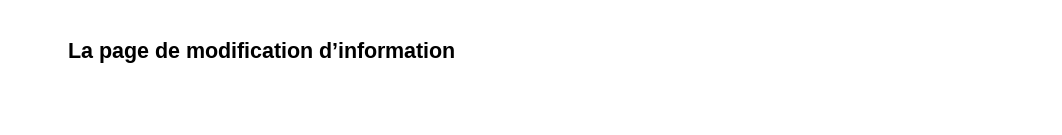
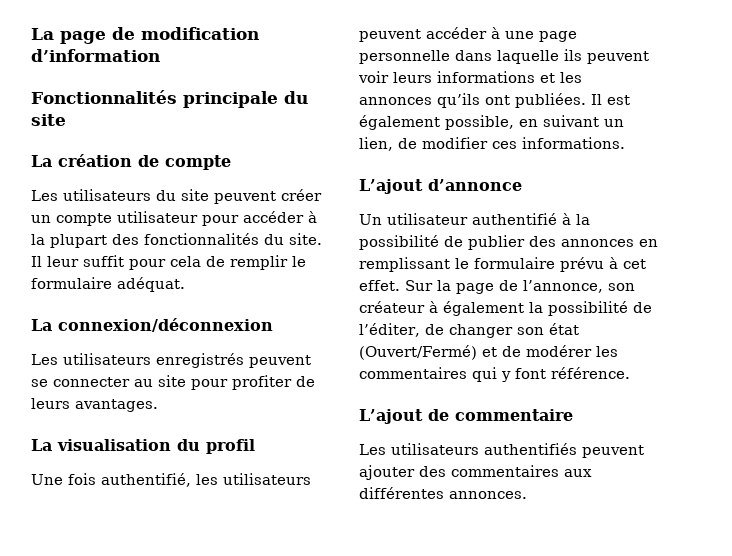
(455, 50) none -> [31,90,308,108] [31,114,66,126] [31,154,231,170] [31,189,322,204] [31,211,317,226] [31,233,322,248] [31,255,306,270] [31,277,185,292] [31,318,273,332] [31,353,311,368] [31,375,315,390] [31,398,158,412] [31,439,255,454] [31,473,311,487] [359,27,577,42] [359,49,649,64] [358,71,582,83] [359,93,630,108] [359,115,624,130] [359,137,625,151] [359,179,522,194] [359,213,590,225] [359,235,658,250] [359,257,646,272] [359,280,635,294] [359,301,652,316] [359,323,579,338] [359,345,618,360] [359,367,630,382] [359,409,573,424] [359,443,644,458] [359,465,592,480] [359,487,527,499] // Fonctionnalités principale du site // La création de compte // Les utilisateurs du site peuvent créer un compte utilisateur pour accéder à la plupart des fonctionnalités du site. Il leur suffit pour cela de remplir le formulaire adéquat. // La connexion/déconnexion // Les utilisateurs enregistrés peuvent se connecter au site pour profiter de leurs avantages. // La visualisation du profil // Une fois authentifié, les utilisateurs peuvent accéder à une page personnelle dans laquelle ils peuvent voir leurs informations et les annonces qu’ils ont publiées. Il est également possible, en suivant un lien, de modifier ces informations. // L’ajout d’annonce // Un utilisateur authentifié à la possibilité de publier des annonces en remplissant le formulaire prévu à cet effet. Sur la page de l’annonce, son créateur à également la possibilité de l’éditer, de changer son état (Ouvert/Fermé) et de modérer les commentaires qui y font référence. // L’ajout de commentaire // Les utilisateurs authentifiés peuvent ajouter des commentaires aux différentes annonces.

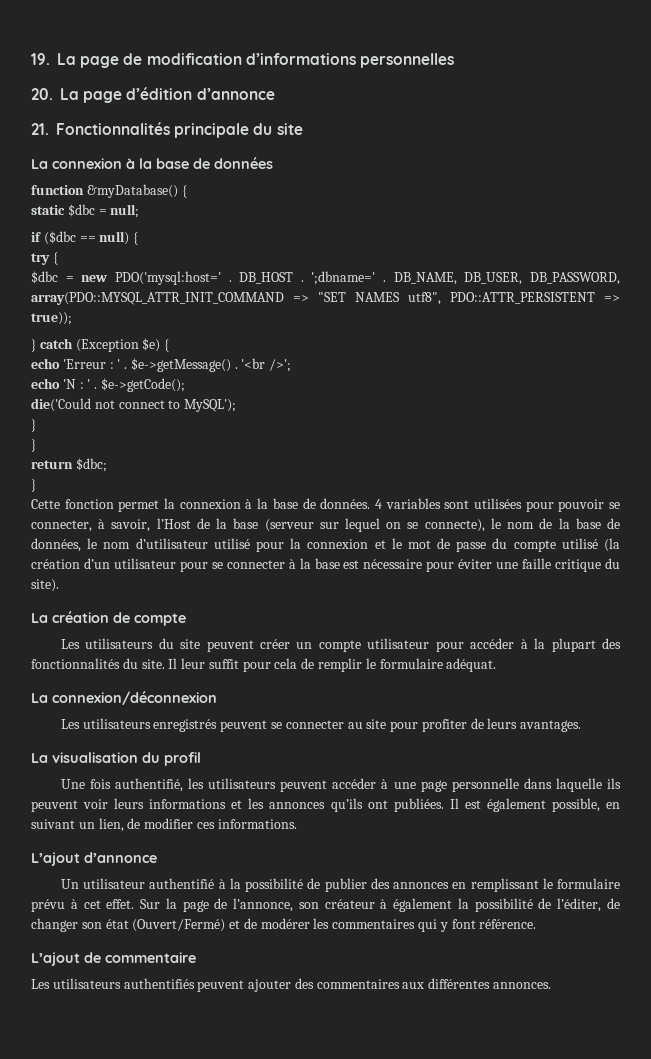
(31, 34) none -> [31,53,50,65] 19.
[31,49,160,62] [31,90,308,108] [31,114,66,126] d’information // Fonctionnalités principale du site -> [245,53,454,68] [31,87,275,103] [31,122,303,138] [31,157,273,169] [31,184,187,198] [31,204,140,218] [31,231,139,245] [31,252,58,265] [31,271,620,285] [31,292,620,305] [31,312,72,325] [31,338,170,352] [31,358,292,372] [31,378,185,392] [31,398,237,412] [31,419,36,432] [31,439,36,452] [31,458,107,472] [31,479,36,492] [31,498,620,512] [31,518,620,532] [31,538,620,552] [31,558,620,572] [31,579,59,592] d’informations personnelles // 20. La page d’édition d’annonce // 21. Fonctionnalités principale du site // La connexion à la base de données // function &myDatabase() { // static $dbc = null; // if ($dbc == null) { // try { // $dbc = new PDO('mysql:host=' . DB_HOST . ';dbname=' . DB_NAME, DB_USER, DB_PASSWORD, array(PDO::MYSQL_ATTR_INIT_COMMAND => "SET NAMES utf8", PDO::ATTR_PERSISTENT => true)); // } catch (Exception $e) { // echo 'Erreur : ' . $e->getMessage() . '<br />'; // echo 'N : ' . $e->getCode(); // die('Could not connect to MySQL'); // } // } // return $dbc; // } // Cette fonction permet la connexion à la base de données. 4 variables sont utilisées pour pouvoir se connecter, à savoir, l’Host de la base (serveur sur lequel on se connecte), le nom de la base de données, le nom d’utilisateur utilisé pour la connexion et le mot de passe du compte utilisé (la création d’un utilisateur pour se connecter à la base est nécessaire pour éviter une faille critique du site).

